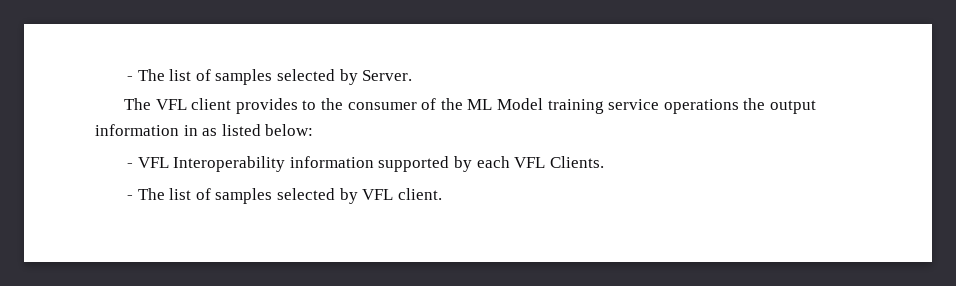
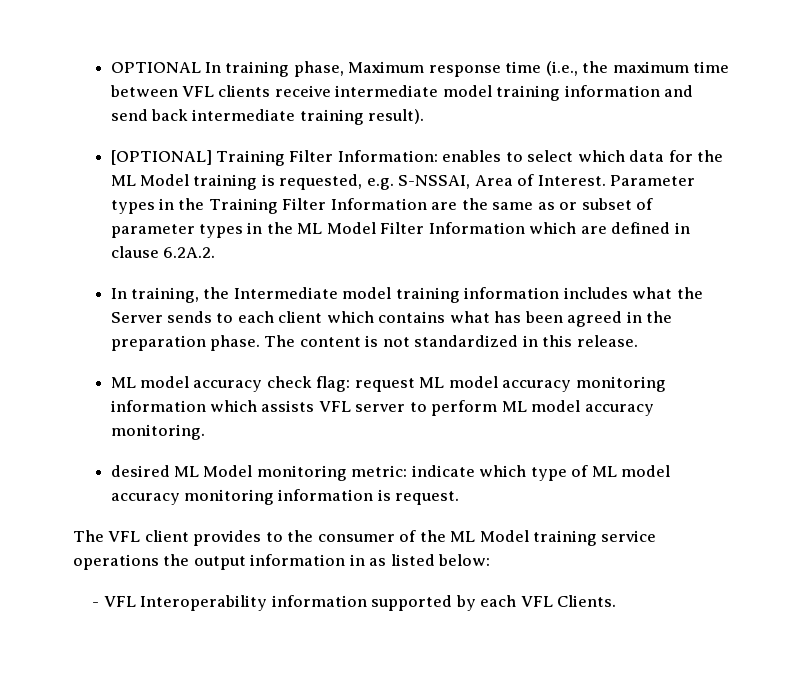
[127,69,413,85] - The list of samples selected by Server. -> [110,61,730,77] [109,85,694,101] [110,109,425,125] [110,150,724,166] [110,174,696,190] [110,198,654,214] [110,222,690,238] [110,246,216,258] [110,287,703,303] [110,311,673,327] [110,335,638,351] [110,376,666,392] [110,400,654,416] [110,424,205,440] [110,465,671,481] [110,489,460,505] OPTIONAL In training phase, Maximum response time (i.e., the maximum time between VFL clients receive intermediate model training information and send back intermediate training result). // [OPTIONAL] Training Filter Information: enables to select which data for the ML Model training is requested, e.g. S-NSSAI, Area of Interest. Parameter types in the Training Filter Information are the same as or subset of parameter types in the ML Model Filter Information which are defined in clause 6.2A.2. // In training, the Intermediate model training information includes what the Server sends to each client which contains what has been agreed in the preparation phase. The content is not standardized in this release. // ML model accuracy check flag: request ML model accuracy monitoring information which assists VFL server to perform ML model accuracy monitoring. // desired ML Model monitoring metric: indicate which type of ML model accuracy monitoring information is request.
[127,188,442,204] // - The list of samples selected by VFL client. -> (617, 601) none

